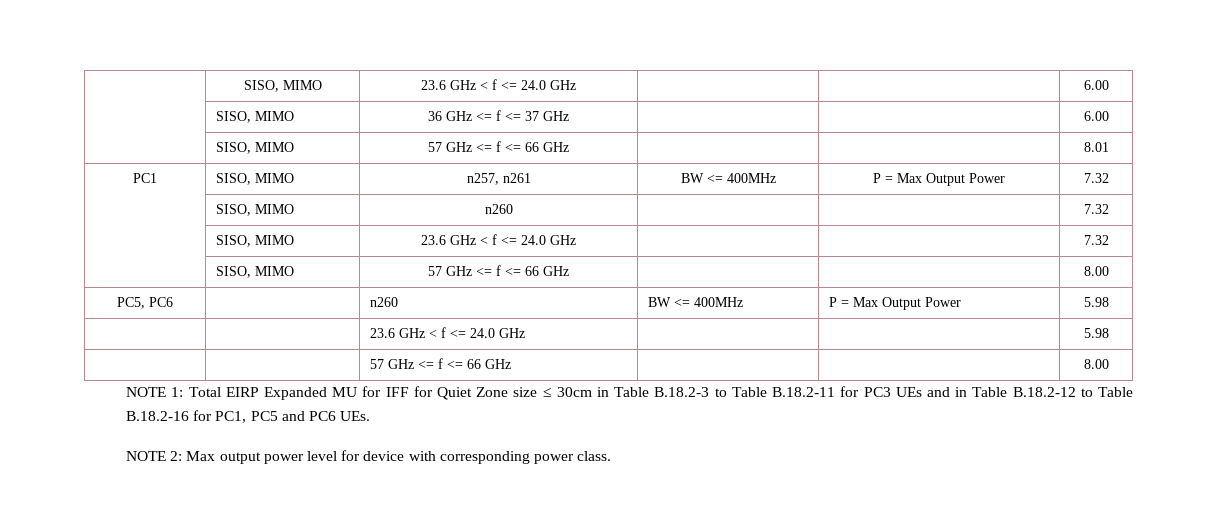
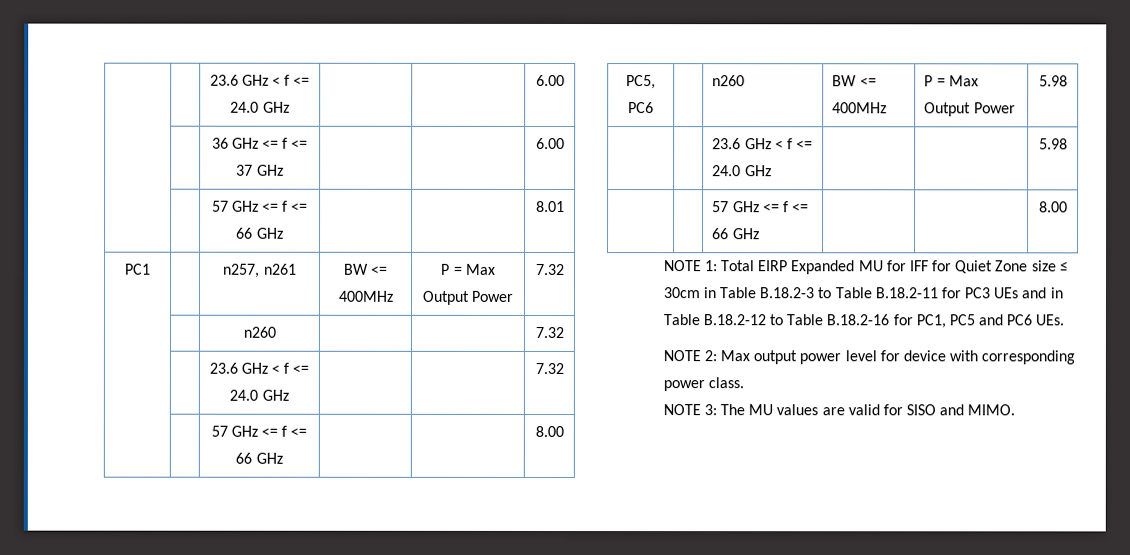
[243,80,322,92] | SISO, MIMO -> (209, 80) |
[216,111,295,123] SISO, MIMO -> (565, 80) none
[216,142,295,154] SISO, MIMO -> (565, 143) none
[216,173,295,185] SISO, MIMO -> (151, 269) none
[216,204,295,216] SISO, MIMO -> (565, 269) none
[216,235,295,247] SISO, MIMO -> (564, 332) none
[216,266,295,278] SISO, MIMO -> (564, 368) none
(612, 456) none -> [662,404,1016,416] // NOTE 3: The MU values are valid for SISO and MIMO.

